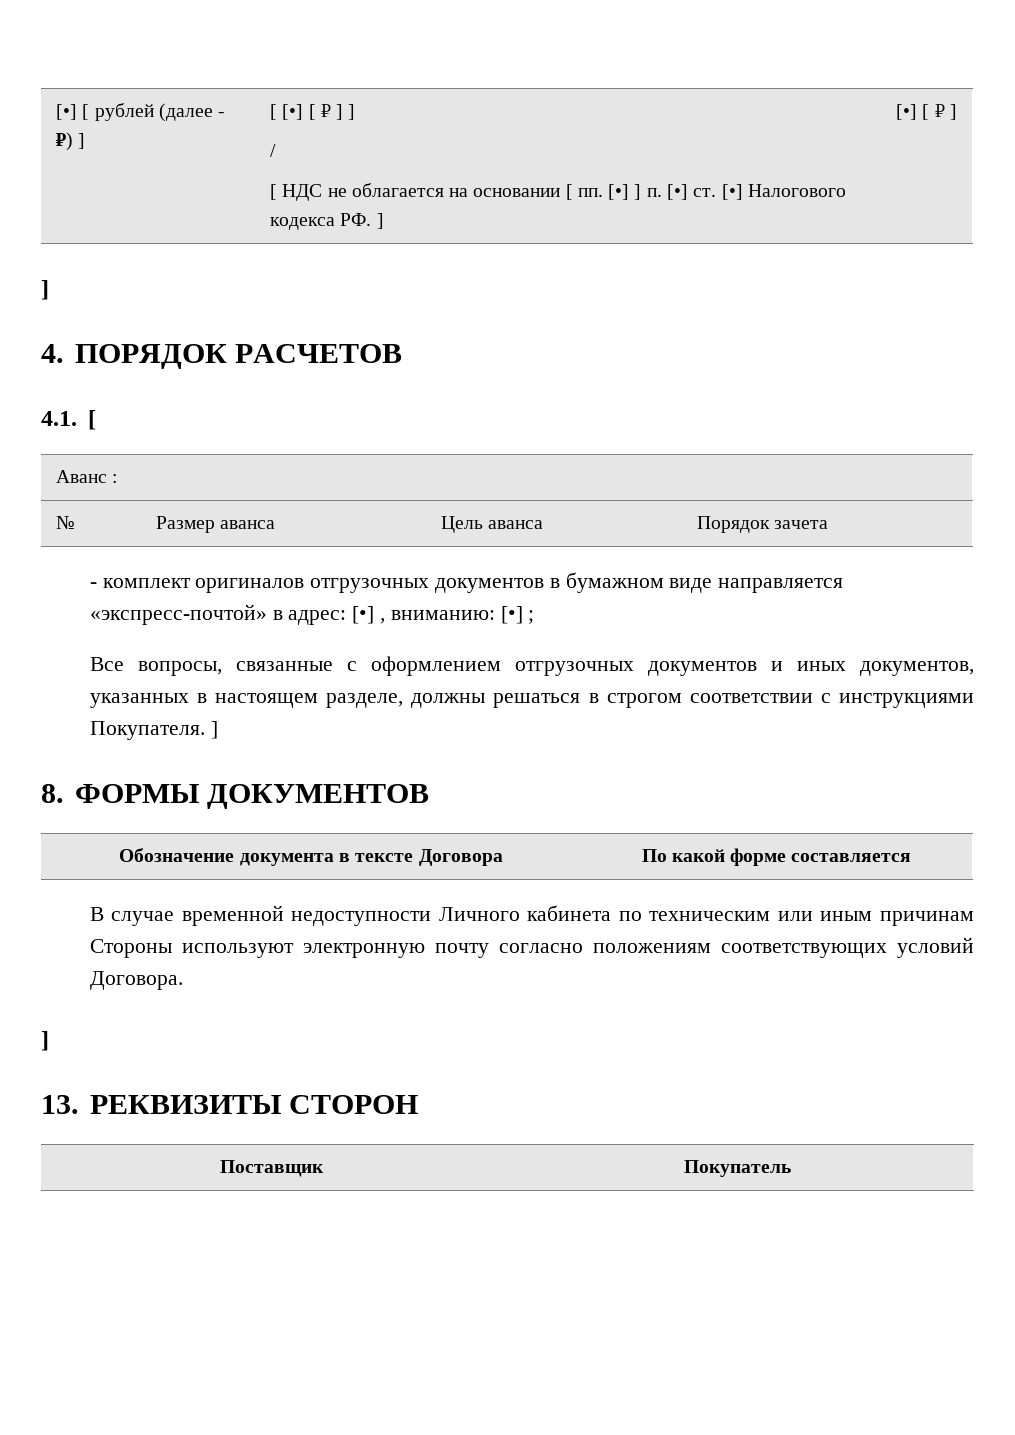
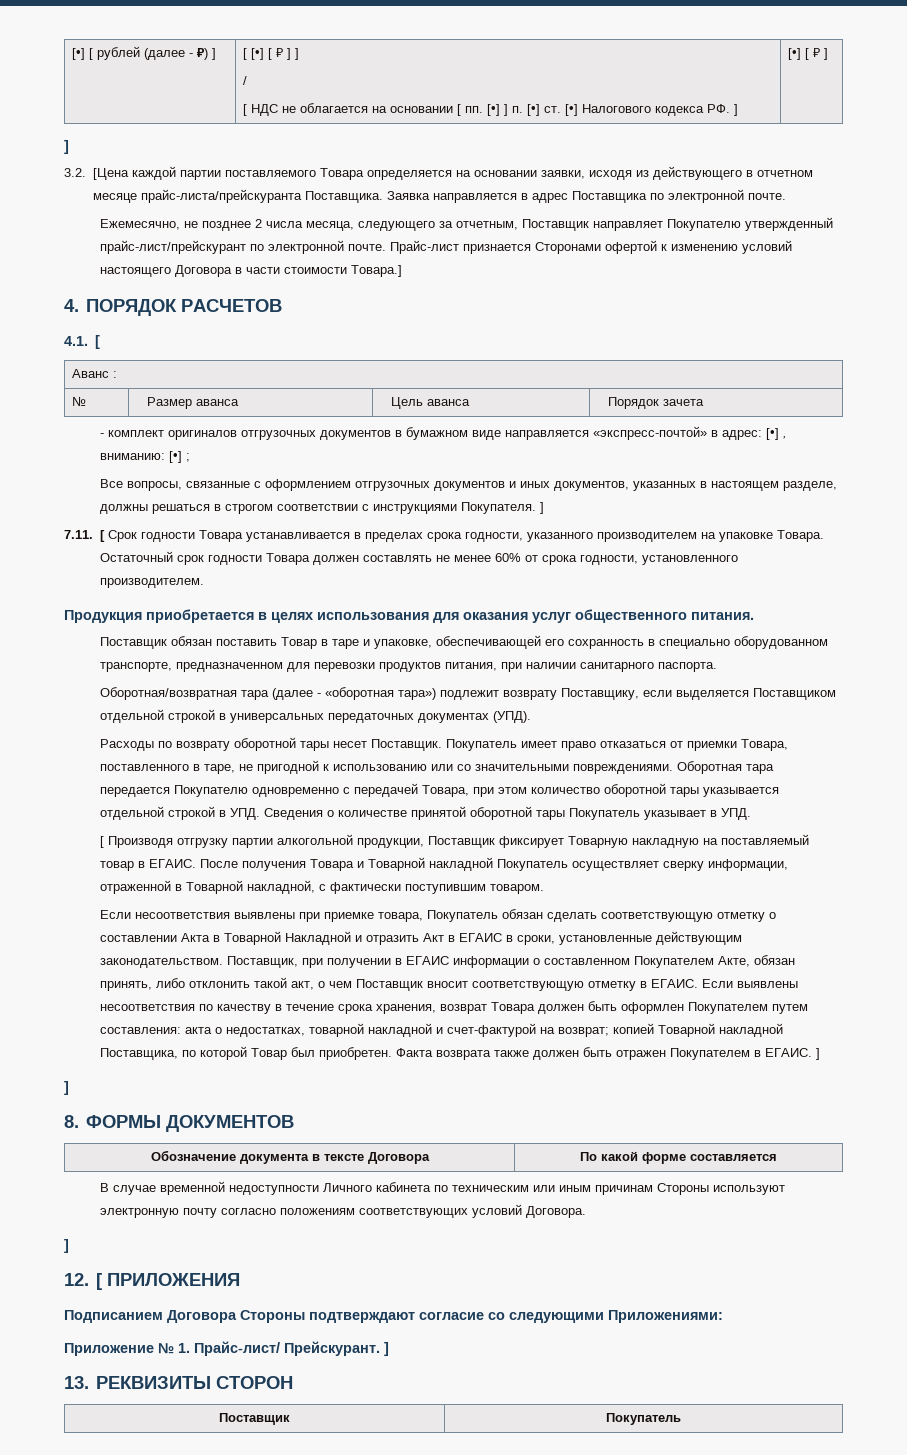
(49, 290) none -> [64,166,813,180] [92,189,786,203] [100,217,834,231] [100,240,793,254] [100,265,403,277] // 3.2. [Цена каждой партии поставляемого Товара определяется на основании заявки, исходя из действующего в отчетном месяце прайс-листа/прейскуранта Поставщика. Заявка направляется в адрес Поставщика по электронной почте. // Ежемесячно, не позднее 2 числа месяца, следующего за отчетным, Поставщик направляет Покупателю утвержденный прайс-лист/прейскурант по электронной почте. Прайс-лист признается Сторонами офертой к изменению условий настоящего Договора в части стоимости Товара.]
(218, 730) none -> [64,530,824,542] [99,551,738,565] [99,578,204,588] [64,609,754,623] [100,635,829,649] [100,662,718,672] [100,687,837,700] [100,709,532,723] [100,737,789,751] [100,760,775,774] [100,783,780,797] [100,806,752,820] [100,834,810,848] [100,857,789,871] [100,880,545,894] [100,909,777,922] [100,931,743,945] [100,955,796,968] [100,977,799,991] [100,1001,809,1014] [100,1023,784,1037] [100,1046,821,1060] [64,1081,69,1095] // 7.11. [ Срок годности Товара устанавливается в пределах срока годности, указанного производителем на упаковке Товара. Остаточный срок годности Товара должен составлять не менее 60% от срока годности, установленного производителем. // Продукция приобретается в целях использования для оказания услуг общественного питания. // Поставщик обязан поставить Товар в таре и упаковке, обеспечивающей его сохранность в специально оборудованном транспорте, предназначенном для перевозки продуктов питания, при наличии санитарного паспорта. // Оборотная/возвратная тара (далее - «оборотная тара») подлежит возврату Поставщику, если выделяется Поставщиком отдельной строкой в универсальных передаточных документах (УПД). // Расходы по возврату оборотной тары несет Поставщик. Покупатель имеет право отказаться от приемки Товара, поставленного в таре, не пригодной к использованию или со значительными повреждениями. Оборотная тара передается Покупателю одновременно с передачей Товара, при этом количество оборотной тары указывается отдельной строкой в УПД. Сведения о количестве принятой оборотной тары Покупатель указывает в УПД. // [ Производя отгрузку партии алкогольной продукции, Поставщик фиксирует Товарную накладную на поставляемый товар в ЕГАИС. После получения Товара и Товарной накладной Покупатель осуществляет сверку информации, отраженной в Товарной накладной, с фактически поступившим товаром. // Если несоответствия выявлены при приемке товара, Покупатель обязан сделать соответствующую отметку о составлении Акта в Товарной Накладной и отразить Акт в ЕГАИС в сроки, установленные действующим законодательством. Поставщик, при получении в ЕГАИС информации о составленном Покупателем Акте, обязан принять, либо отклонить такой акт, о чем Поставщик вносит соответствующую отметку в ЕГАИС. Если выявлены несоответствия по качеству в течение срока хранения, возврат Товара должен быть оформлен Покупателем путем составления: акта о недостатках, товарной накладной и счет-фактурой на возврат; копией Товарной накладной Поставщика, по которой Товар был приобретен. Факта возврата также должен быть отражен Покупателем в ЕГАИС. ] // ]
(49, 1041) none -> [64,1273,240,1290] [64,1310,723,1323] [64,1341,389,1356] // 12. [ ПРИЛОЖЕНИЯ // Подписанием Договора Стороны подтверждают согласие со следующими Приложениями: // Приложение № 1. Прайс-лист/ Прейскурант. ]

